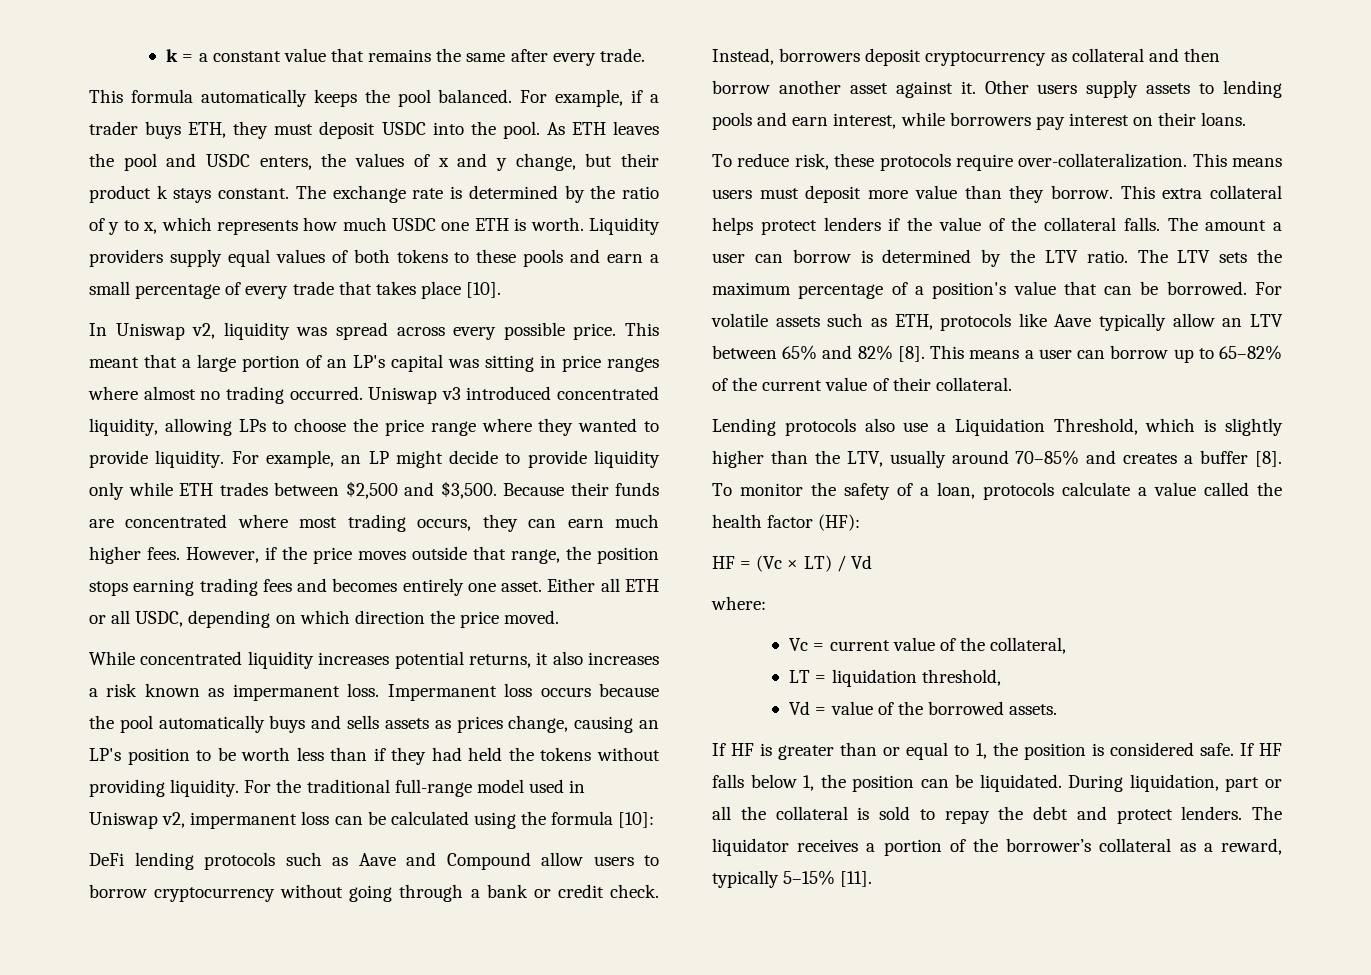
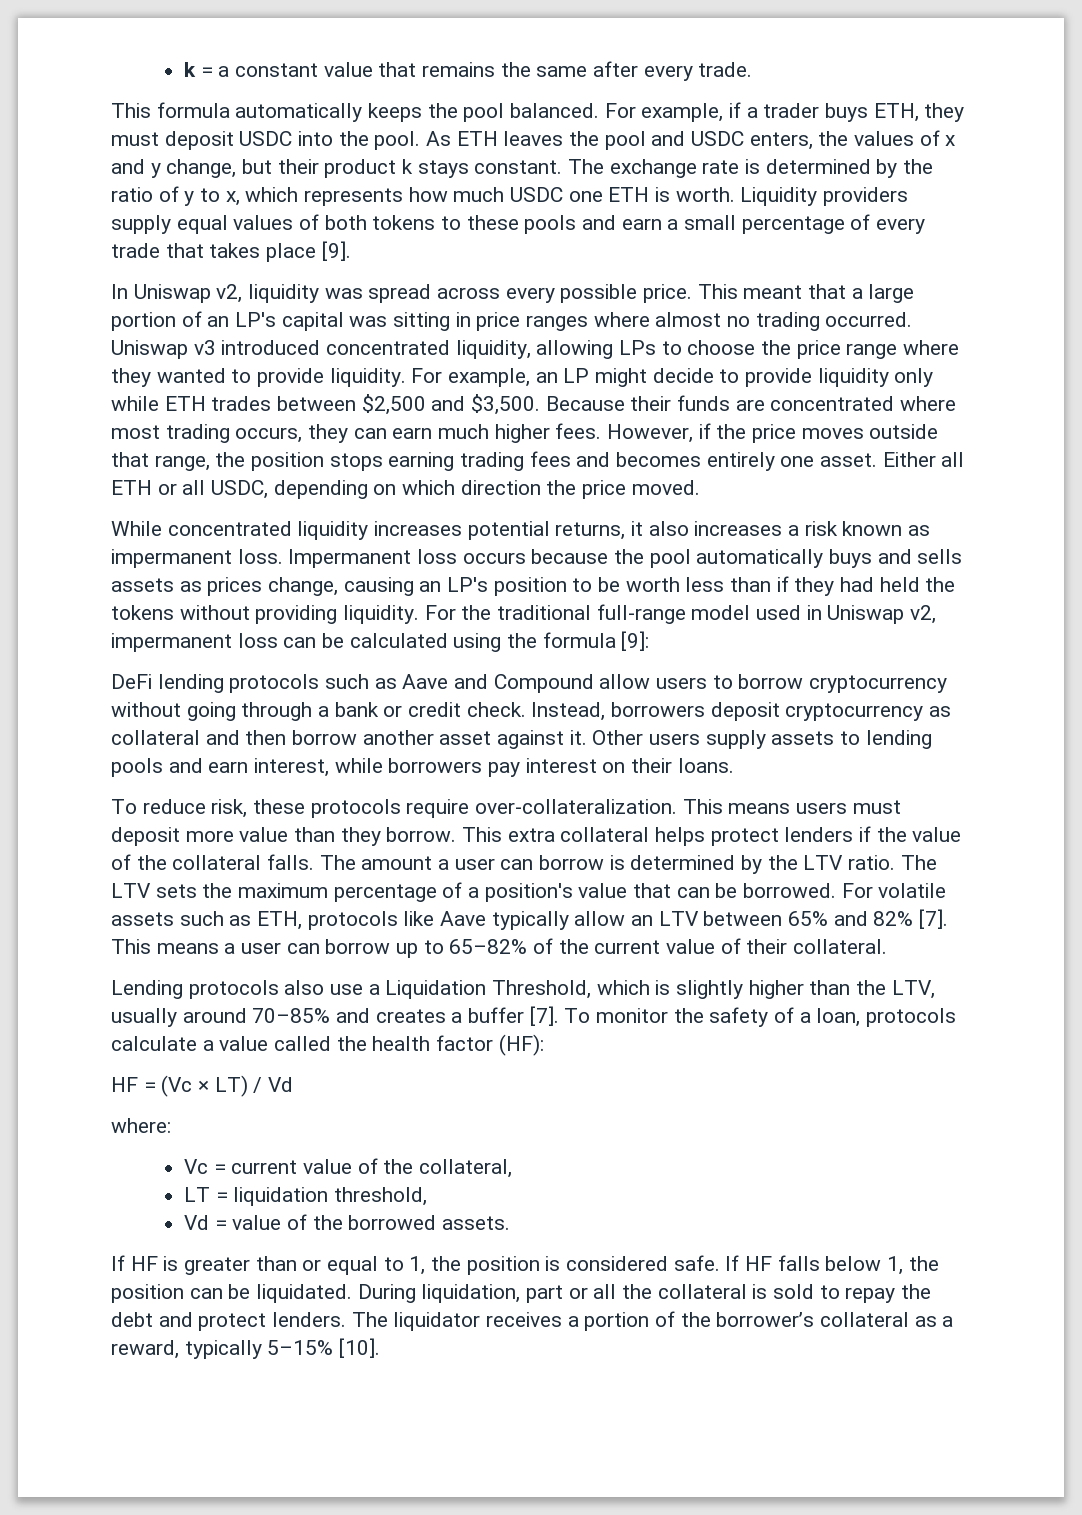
[466,282,502,298] [10]. -> [321,241,351,261] [9].
[618,812,655,828] [10]: -> [621,631,650,651] [9]:
[897,346,925,362] [8]. -> [919,909,949,929] [7].
[1254,451,1282,467] [8]. -> [529,1006,559,1026] [7].
[840,871,873,887] [11]. -> [339,1338,381,1358] [10].

